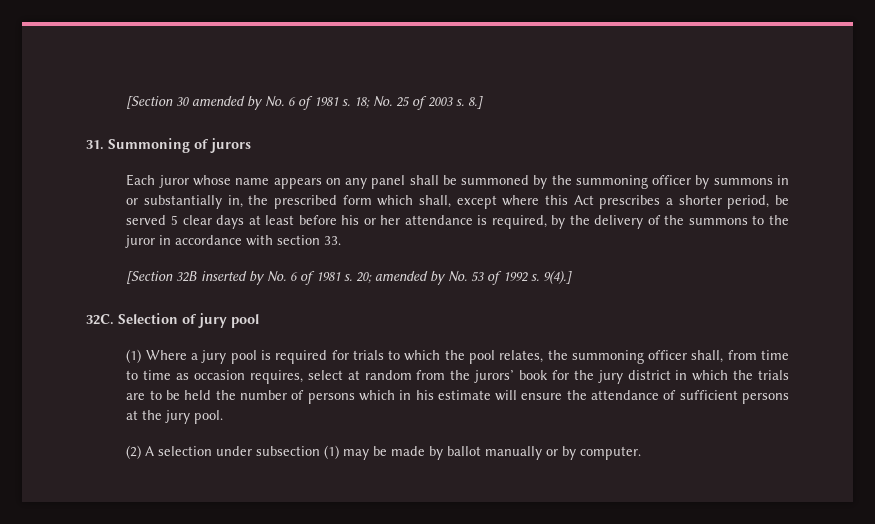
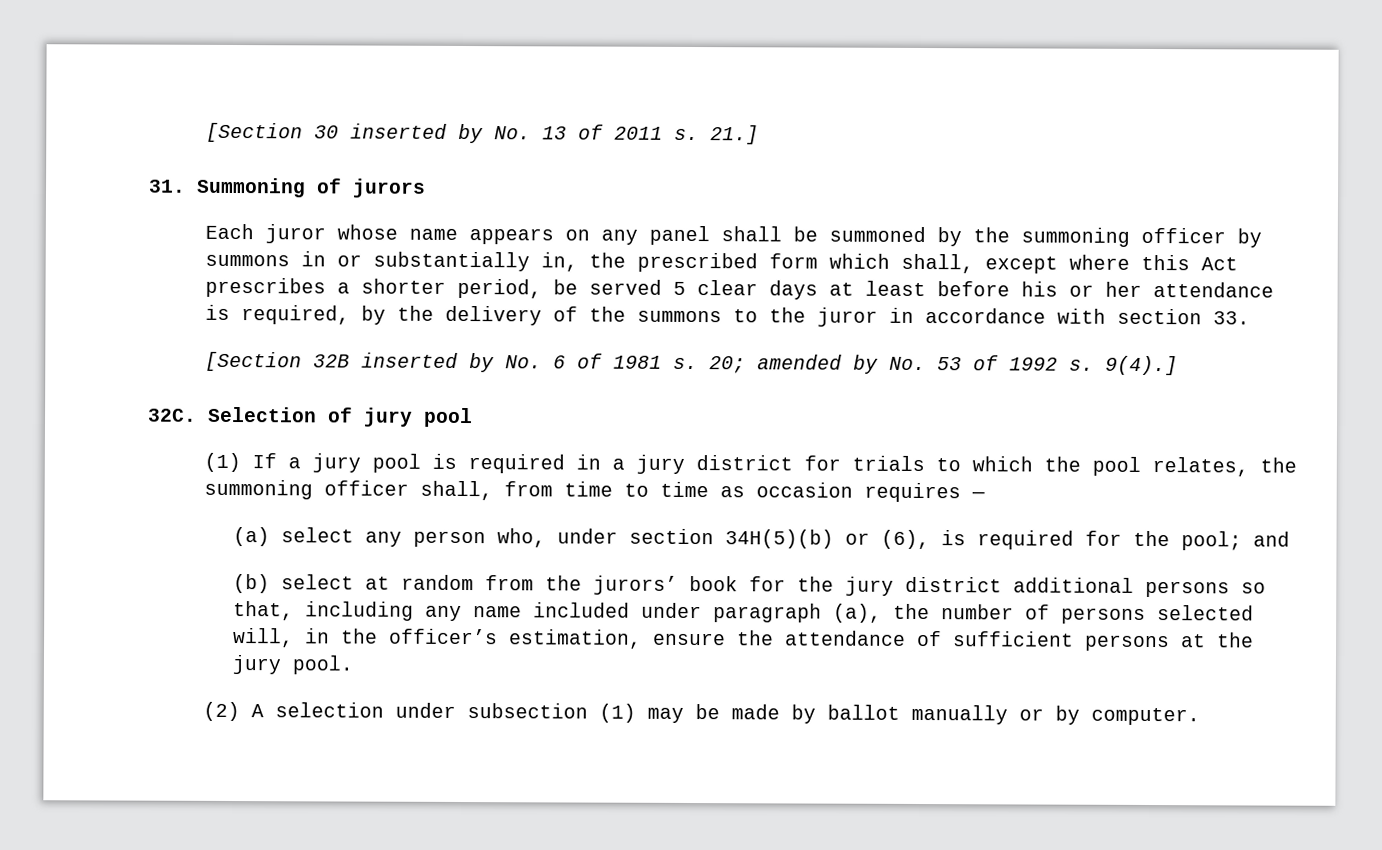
[192,96,484,110] amended by No. 6 of 1981 s. 18; No. 25 of 2003 s. 8.] -> [350,123,760,145] inserted by No. 13 of 2011 s. 21.]
[145,350,187,360] Where -> [252,453,278,469] If
(328, 357) none -> [576,454,794,474] in a jury district
[249,370,303,384] requires, -> [864,482,986,503] [232,527,1290,551] [232,574,270,594] requires — // (a) select any person who, under section 34H(5)(b) or (6), is required for the pool; and // (b)
[675,370,790,381] [126,390,518,404] in which the trials are to be held the number of persons which in his estimate will -> [1012,577,1266,598] [232,600,1254,624] [232,627,642,649] additional persons so that, including any name included under paragraph (a), the number of persons selected will, in the officer’s estimation,

